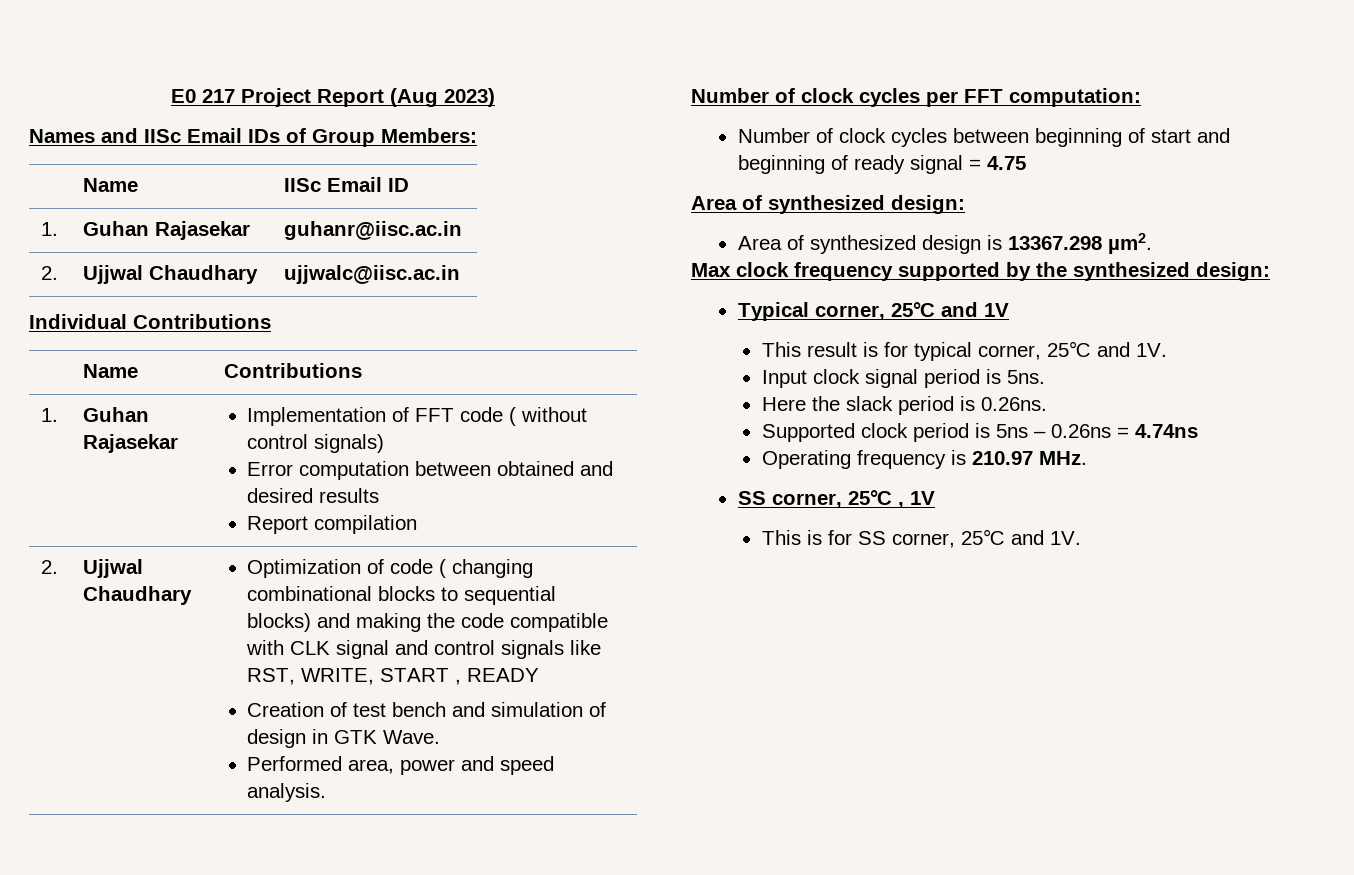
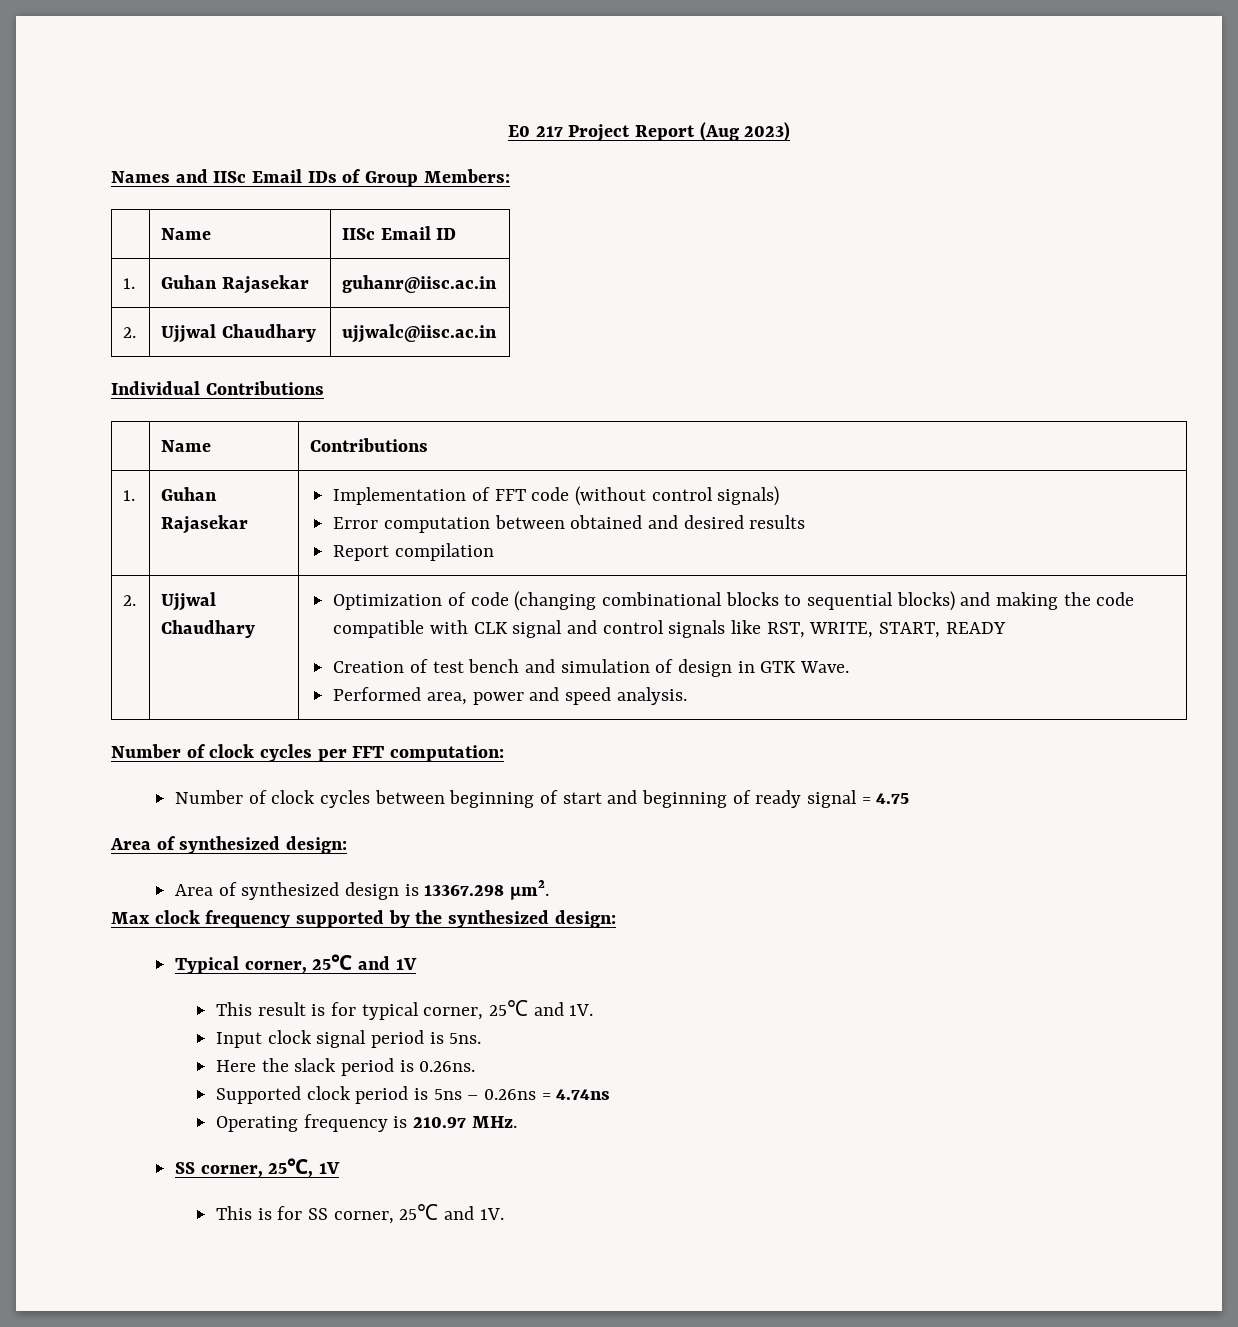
[509,407,588,426] ( without -> [574,486,646,506] (without
[439,559,534,578] ( changing -> [514,591,597,611] (changing
[380,668,462,685] START , -> [878,622,940,638] START,
[847,490,904,508] 25℃ , -> [268,1158,314,1178] 25℃,

